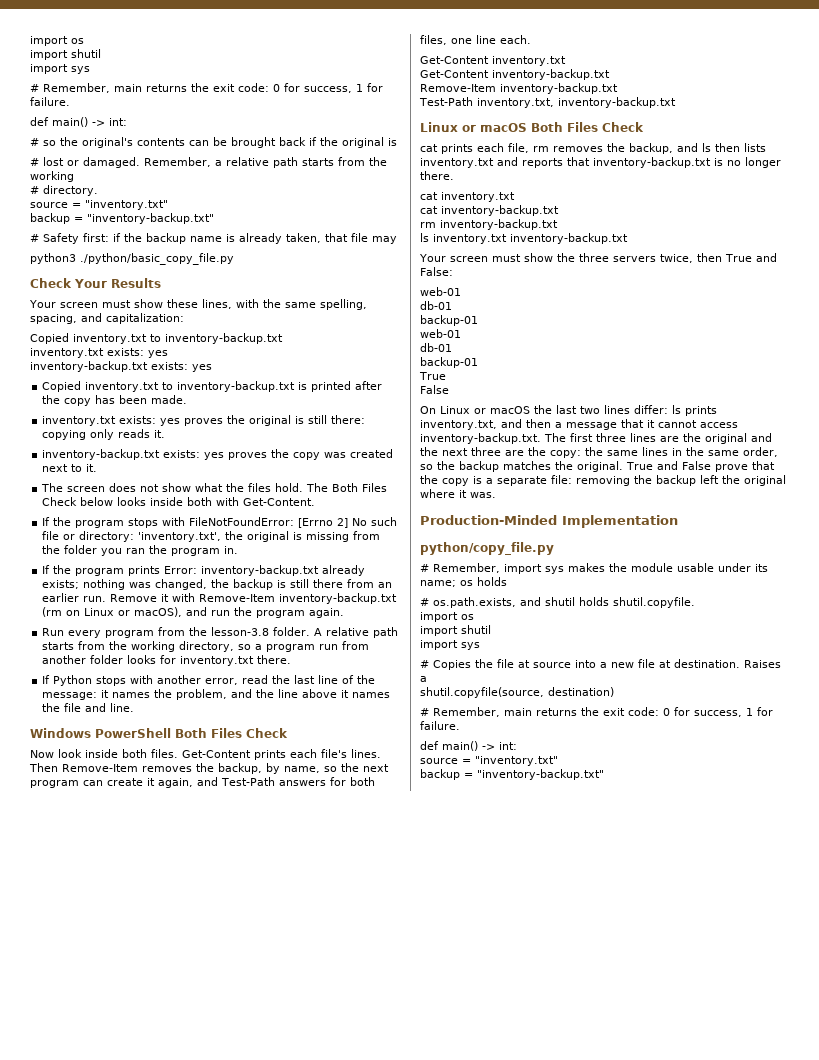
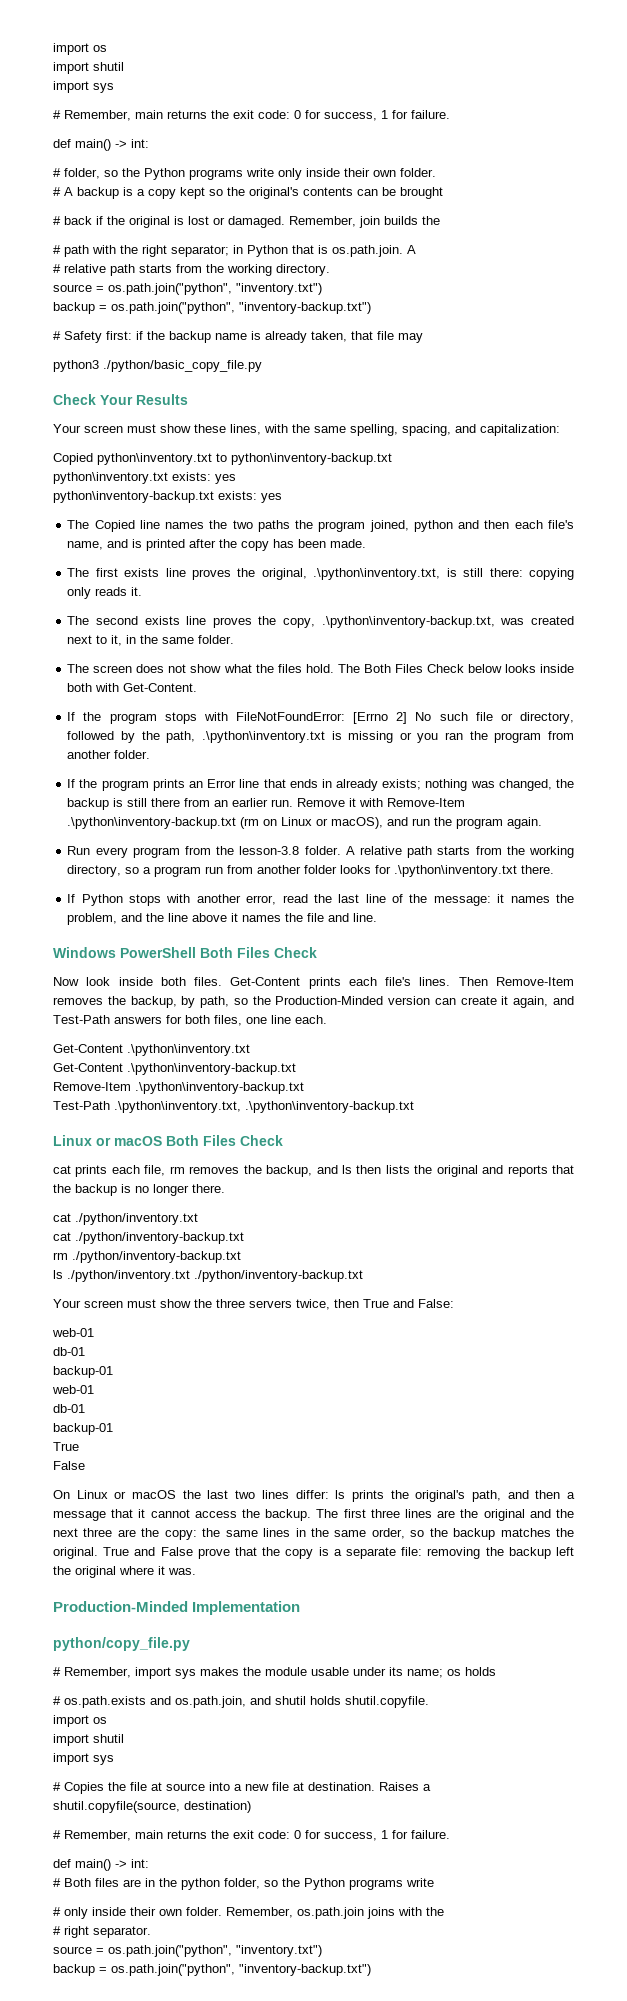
(39, 142) none -> [64,168,436,180] [53,187,205,199] folder, so the Python programs write only inside their own folder. // # A backup is a copy kept
(276, 142) none -> [53,216,61,225] // #
[30,158,39,166] // # -> (184, 220) none
[215,157,387,168] [30,171,74,182] [30,186,39,194] a relative path starts from the working // # -> [359,216,440,228] [53,245,416,257] [53,264,272,276] join builds the // # path with the right separator; in Python that is os.path.join. A // # relative path starts from the working
[85,200,168,210] [30,213,214,224] "inventory.txt" // backup = "inventory-backup.txt" -> [108,283,322,295] [53,302,371,314] os.path.join("python", "inventory.txt") // backup = os.path.join("python", "inventory-backup.txt")
[73,333,283,344] [30,348,168,358] [30,361,212,372] [42,381,296,392] inventory.txt to inventory-backup.txt // inventory.txt exists: yes // inventory-backup.txt exists: yes // Copied inventory.txt to inventory-backup.txt -> [97,453,392,465] [53,472,236,484] [53,491,282,503] [67,520,575,532] [67,539,129,550] python\inventory.txt to python\inventory-backup.txt // python\inventory.txt exists: yes // python\inventory-backup.txt exists: yes // The Copied line names the two paths the program joined, python and then each file's name, and
[42,415,292,426] inventory.txt exists: yes proves the original -> [67,568,441,580] The first exists line proves the original, .\python\inventory.txt,
[42,449,394,460] [42,464,98,472] inventory-backup.txt exists: yes proves the copy was created next to it. -> [67,616,574,628] [67,635,235,646] The second exists line proves the copy, .\python\inventory-backup.txt, was created next to it, in the same folder.
[79,531,381,542] [42,545,98,554] directory: 'inventory.txt', the original is missing from the folder -> [519,712,574,724] [67,731,412,743] directory, followed by the path, .\python\inventory.txt is missing or
[224,546,239,554] in. -> [547,731,574,740] [67,750,151,759] from another folder.
[164,565,320,576] Error: inventory-backup.txt -> [189,779,332,788] an Error line that ends in
[279,593,398,604] inventory-backup.txt -> [67,817,237,829] .\python\inventory-backup.txt
[180,656,255,666] inventory.txt -> [394,865,518,877] .\python\inventory.txt
[284,763,389,773] [30,780,79,788] name, so the next program -> [200,996,431,1008] path, so the Production-Minded version
[492,56,566,66] [420,69,610,80] [420,83,618,94] [419,97,676,108] inventory.txt // Get-Content inventory-backup.txt // Remove-Item inventory-backup.txt // Test-Path inventory.txt, inventory-backup.txt -> [127,1044,250,1056] [53,1063,296,1075] [53,1082,304,1094] [53,1101,414,1113] .\python\inventory.txt // Get-Content .\python\inventory-backup.txt // Remove-Item .\python\inventory-backup.txt // Test-Path .\python\inventory.txt, .\python\inventory-backup.txt
[420,158,494,168] inventory.txt -> [414,1165,478,1177] the original
[592,157,711,168] inventory-backup.txt -> [53,1184,117,1196] the backup
[441,192,515,202] [420,205,559,216] [420,219,558,230] [420,233,628,244] inventory.txt // cat inventory-backup.txt // rm inventory-backup.txt // ls inventory.txt inventory-backup.txt -> [75,1213,198,1225] [53,1232,244,1244] [53,1251,241,1263] [53,1270,363,1282] ./python/inventory.txt // cat ./python/inventory-backup.txt // rm ./python/inventory-backup.txt // ls ./python/inventory.txt ./python/inventory-backup.txt
[420,420,497,430] inventory.txt, -> [390,1490,501,1502] the original's path,
[420,433,541,444] inventory-backup.txt. -> [242,1509,312,1521] the backup.
[433,597,516,608] os.path.exists, -> [64,1696,246,1708] os.path.exists and os.path.join,
[420,756,558,766] [420,769,604,780] // source = "inventory.txt" // backup = "inventory-backup.txt" -> [53,1878,434,1890] [53,1907,444,1919] [53,1926,151,1938] [53,1945,322,1957] [53,1964,371,1976] // # Both files are in the python folder, so the Python programs write // # only inside their own folder. Remember, os.path.join joins with the // # right separator. // source = os.path.join("python", "inventory.txt") // backup = os.path.join("python", "inventory-backup.txt")

